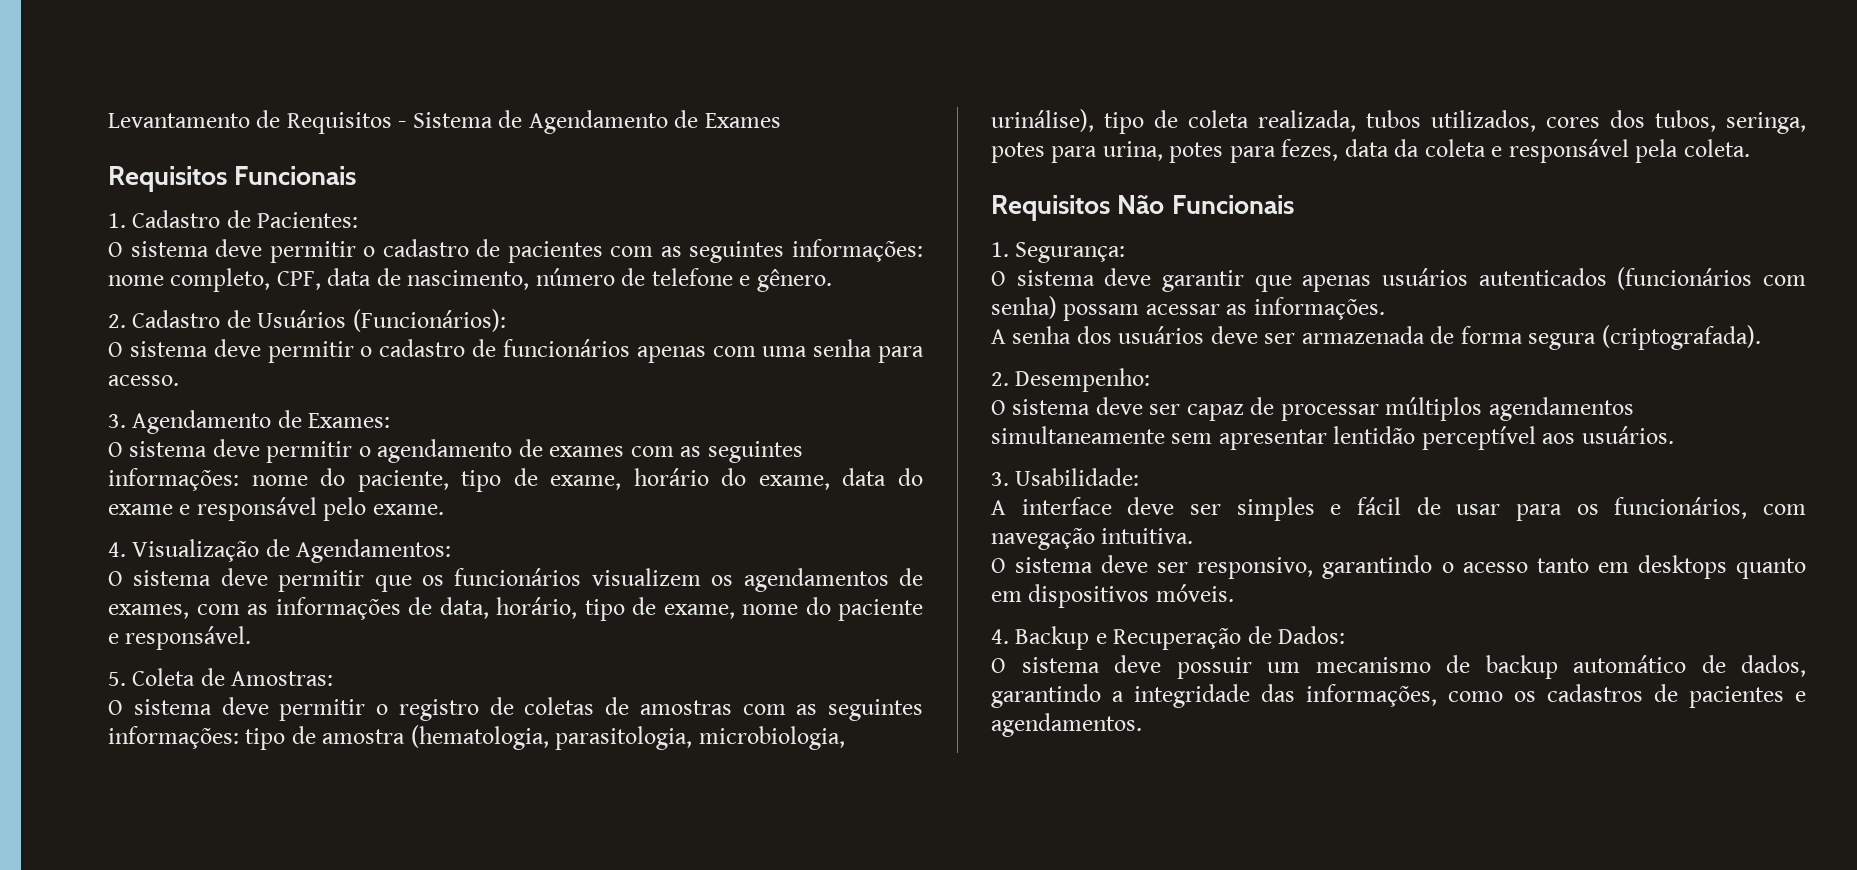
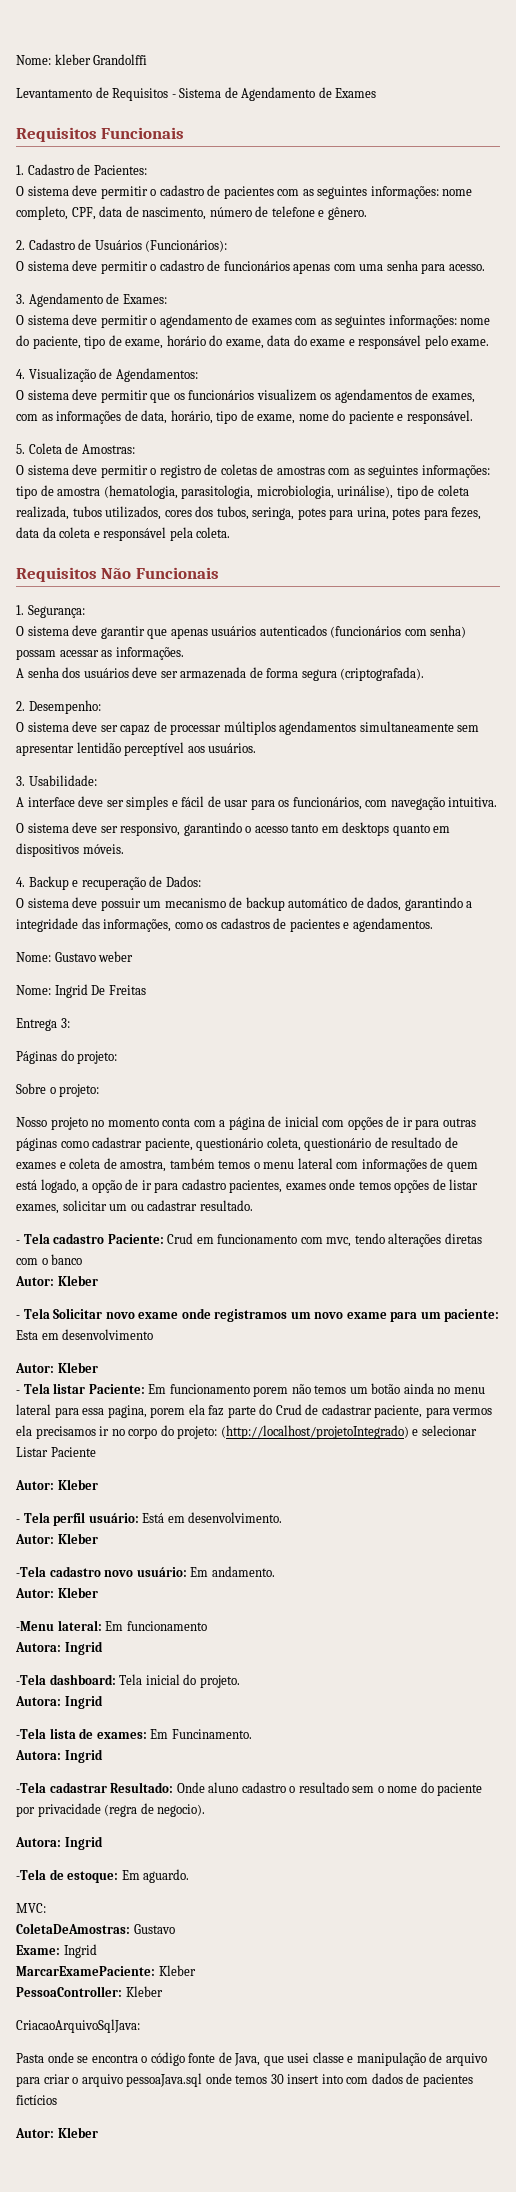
(108, 120) none -> [16,54,148,65] Nome: kleber Grandolffi //
[1113,628,1242,650] Recuperação -> [81,877,146,890] recuperação
(1142, 725) none -> [16,951,134,962] [16,984,146,998] [16,1018,70,1031] [16,1050,118,1064] [16,1083,100,1097] [16,1116,476,1130] [16,1137,458,1151] [16,1158,478,1172] [16,1179,479,1193] [16,1200,253,1214] [16,1233,482,1247] [16,1254,83,1265] [15,1275,98,1286] [16,1308,500,1322] [16,1329,154,1340] [15,1362,98,1373] [16,1383,485,1397] [16,1404,493,1418] [16,1425,477,1439] [16,1447,96,1457] [15,1479,98,1490] [16,1512,283,1526] [15,1533,98,1544] [16,1566,275,1577] [15,1587,98,1598] [16,1620,207,1631] [15,1641,103,1655] [16,1674,240,1688] [15,1695,103,1709] [16,1728,252,1739] [15,1749,103,1763] [16,1782,483,1796] [16,1803,206,1817] [15,1836,103,1850] [16,1869,190,1883] [16,1903,46,1913] [16,1923,175,1934] [16,1944,97,1958] [16,1965,196,1976] [16,1986,163,1997] [16,2019,140,2033] [16,2052,487,2066] [16,2073,473,2087] [16,2095,57,2105] [15,2127,98,2138] // Nome: Gustavo weber // Nome: Ingrid De Freitas // Entrega 3: // Páginas do projeto: // Sobre o projeto: // Nosso projeto no momento conta com a página de inicial com opções de ir para outras páginas como cadastrar paciente, questionário coleta, questionário de resultado de exames e coleta de amostra, também temos o menu lateral com informações de quem está logado, a opção de ir para cadastro pacientes, exames onde temos opções de listar exames, solicitar um ou cadastrar resultado. // - Tela cadastro Paciente: Crud em funcionamento com mvc, tendo alterações diretas com o banco // Autor: Kleber // - Tela Solicitar novo exame onde registramos um novo exame para um paciente: Esta em desenvolvimento // Autor: Kleber // - Tela listar Paciente: Em funcionamento porem não temos um botão ainda no menu lateral para essa pagina, porem ela faz parte do Crud de cadastrar paciente, para vermos ela precisamos ir no corpo do projeto: (http://localhost/projetoIntegrado) e selecionar Listar Paciente // Autor: Kleber // - Tela perfil usuário: Está em desenvolvimento. // Autor: Kleber // -Tela cadastro novo usuário: Em andamento. // Autor: Kleber // -Menu lateral: Em funcionamento // Autora: Ingrid // -Tela dashboard: Tela inicial do projeto. // Autora: Ingrid // -Tela lista de exames: Em Funcinamento. // Autora: Ingrid // -Tela cadastrar Resultado: Onde aluno cadastro o resultado sem o nome do paciente por privacidade (regra de negocio). // Autora: Ingrid // -Tela de estoque: Em aguardo. // MVC: // ColetaDeAmostras: Gustavo // Exame: Ingrid // MarcarExamePaciente: Kleber // PessoaController: Kleber // CriacaoArquivoSqlJava: // Pasta onde se encontra o código fonte de Java, que usei classe e manipulação de arquivo para criar o arquivo pessoaJava.sql onde temos 30 insert into com dados de pacientes fictícios // Autor: Kleber

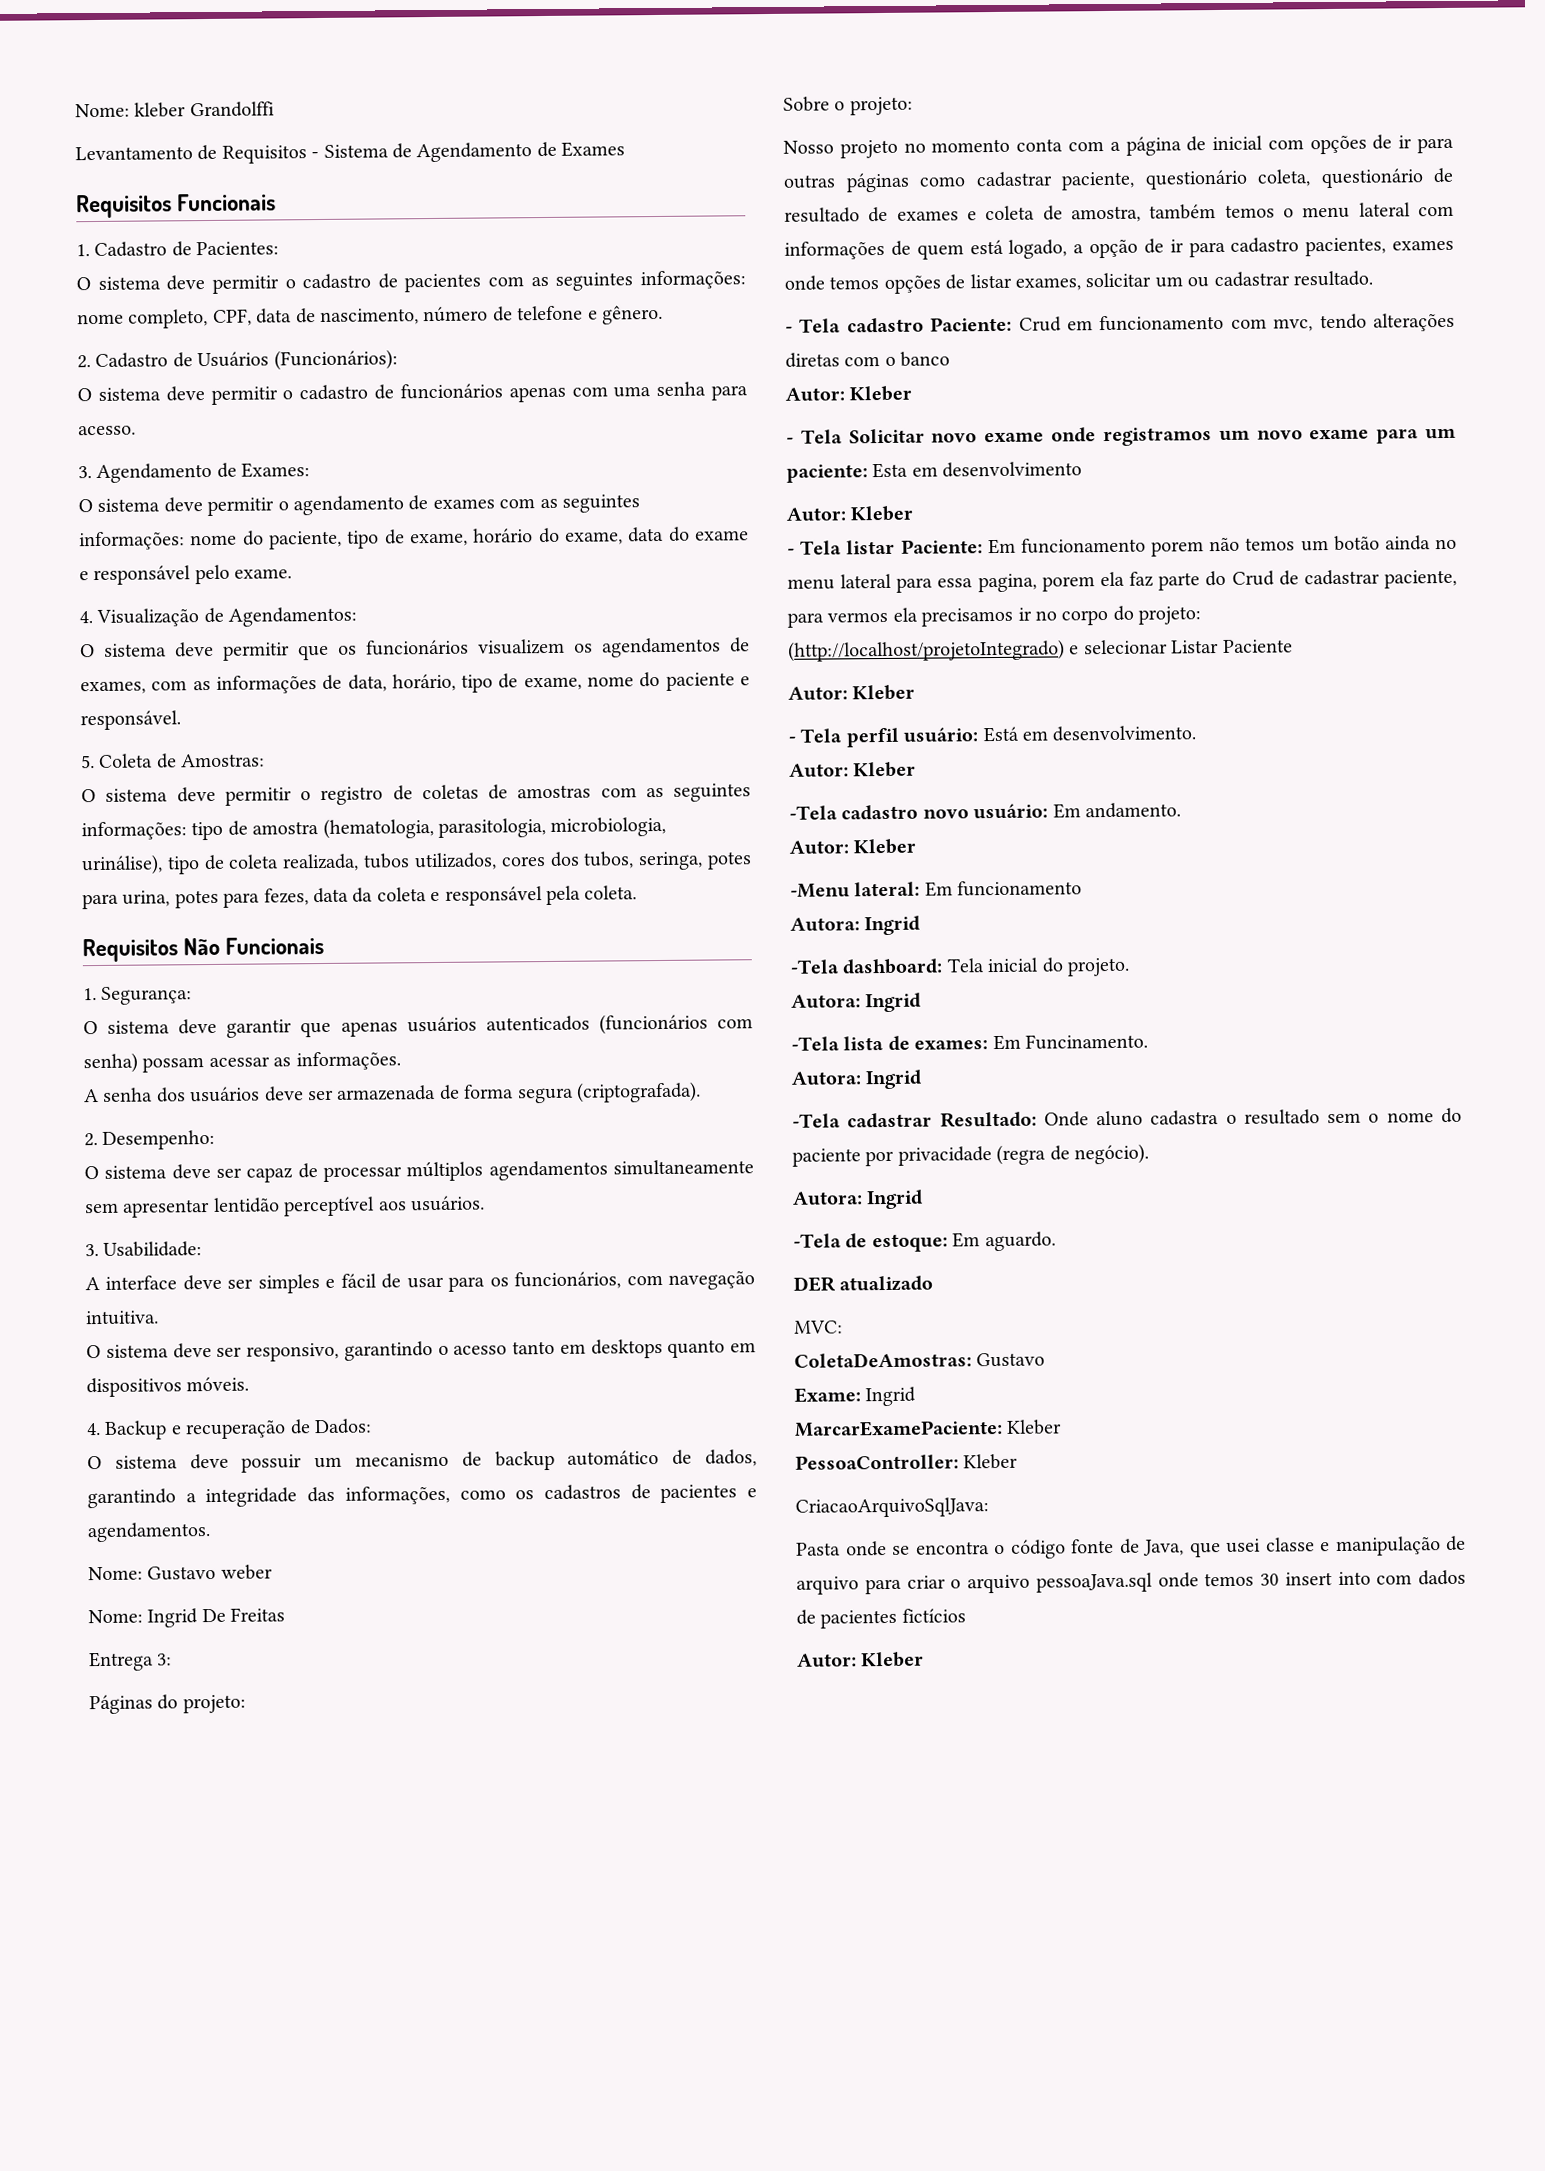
[241,1782,286,1793] cadastro -> [1150,1110,1220,1126] cadastra
[157,1804,206,1817] negocio). -> [1074,1143,1149,1165] negócio).
(190, 1876) none -> [793,1275,934,1292] // DER atualizado

